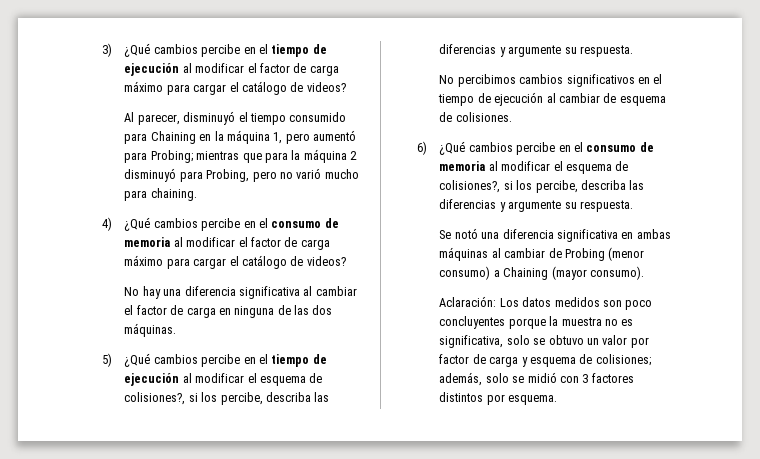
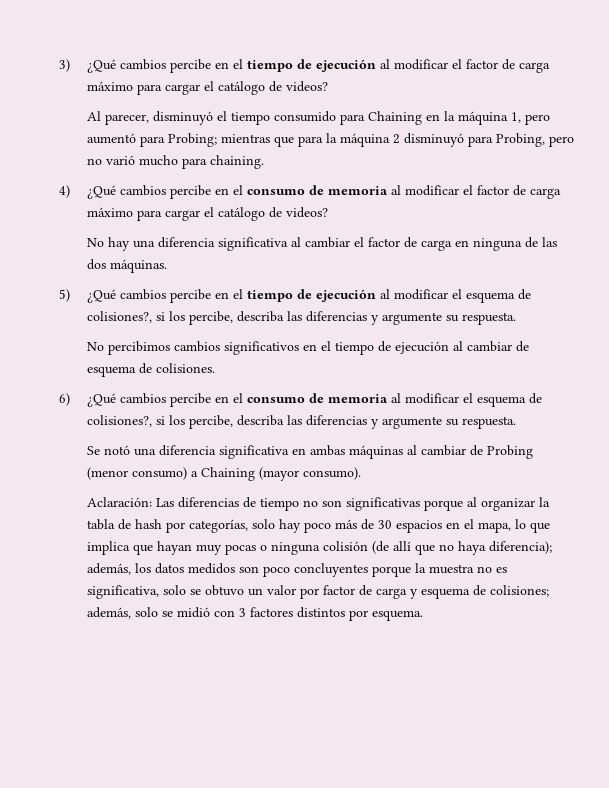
[499,298,519,307] Los -> [155,497,550,511] [86,519,550,533] [86,541,552,555] [86,563,151,575] Las diferencias de tiempo no son significativas porque al organizar la tabla de hash por categorías, solo hay poco más de 30 espacios en el mapa, lo que implica que hayan muy pocas o ninguna colisión (de allí que no haya diferencia); además, los

